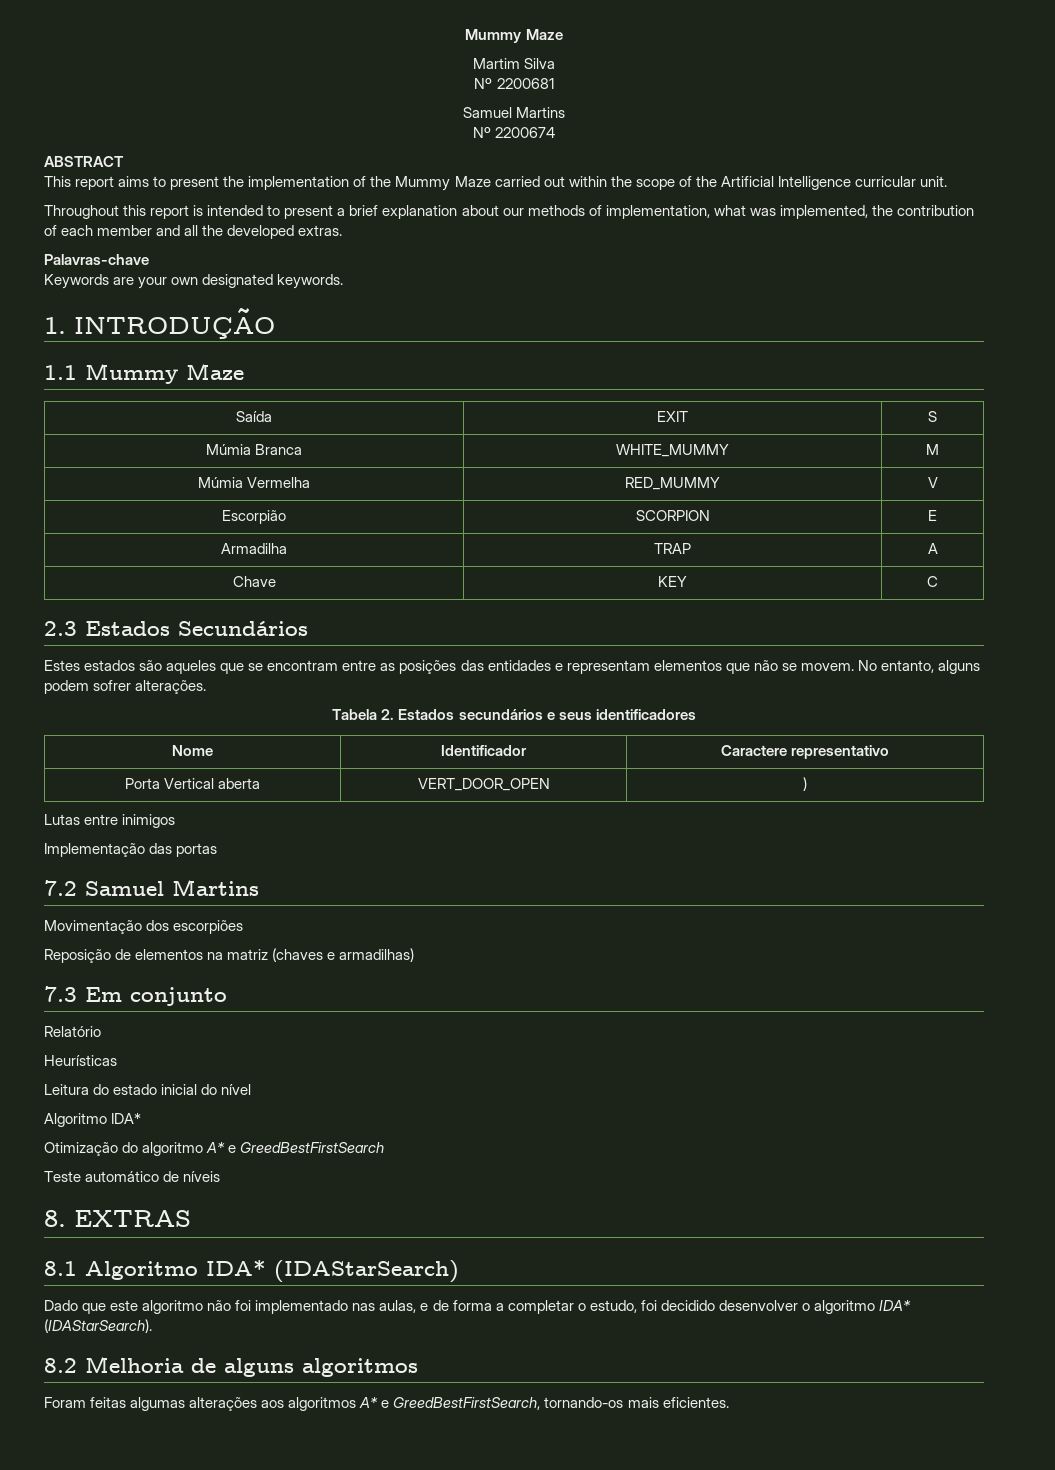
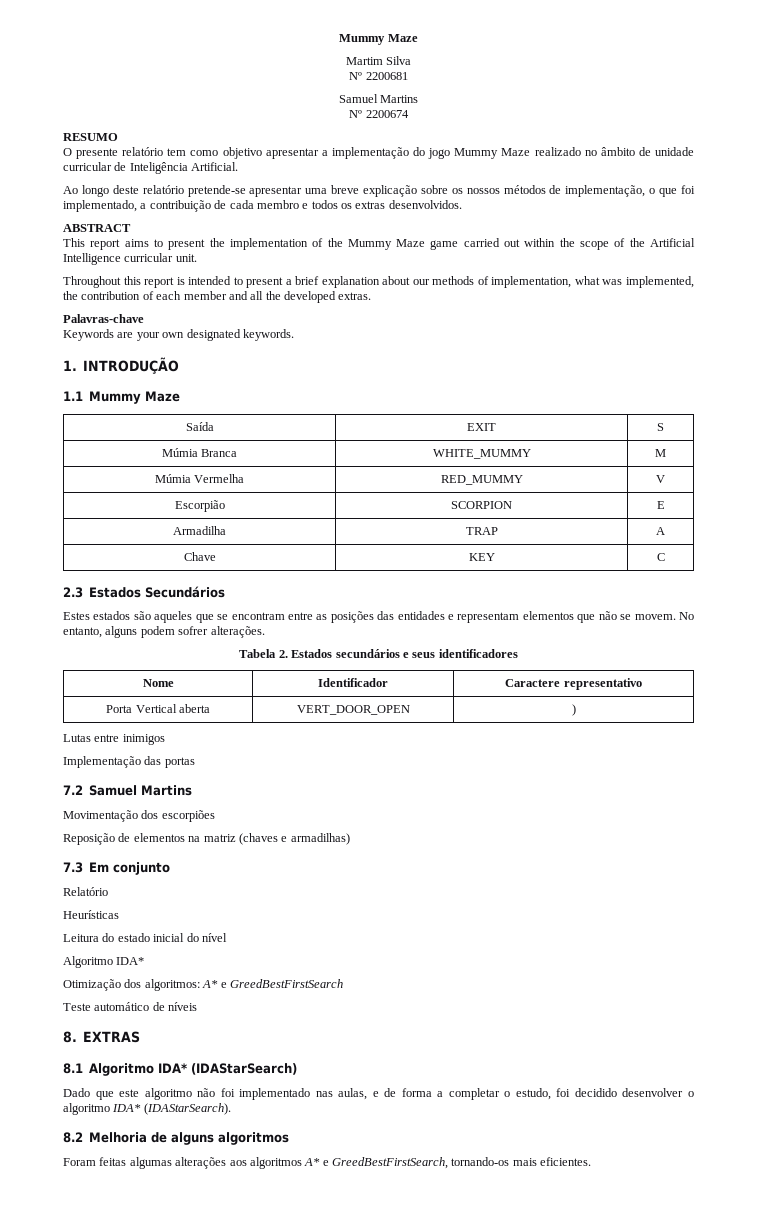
(556, 132) none -> [63,133,118,141] [63,147,694,159] [63,162,239,174] [63,185,695,197] [63,200,462,212] // RESUMO // O presente relatório tem como objetivo apresentar a implementação do jogo Mummy Maze realizado no âmbito de unidade curricular de Inteligência Artificial. // Ao longo deste relatório pretende-se apresentar uma breve explicação sobre os nossos métodos de implementação, o que foi implementado, a contribuição de cada membro e todos os extras desenvolvidos.
(491, 181) none -> [430,240,459,250] game
[122,1142,204,1156] do algoritmo -> [124,979,200,991] dos algoritmos:

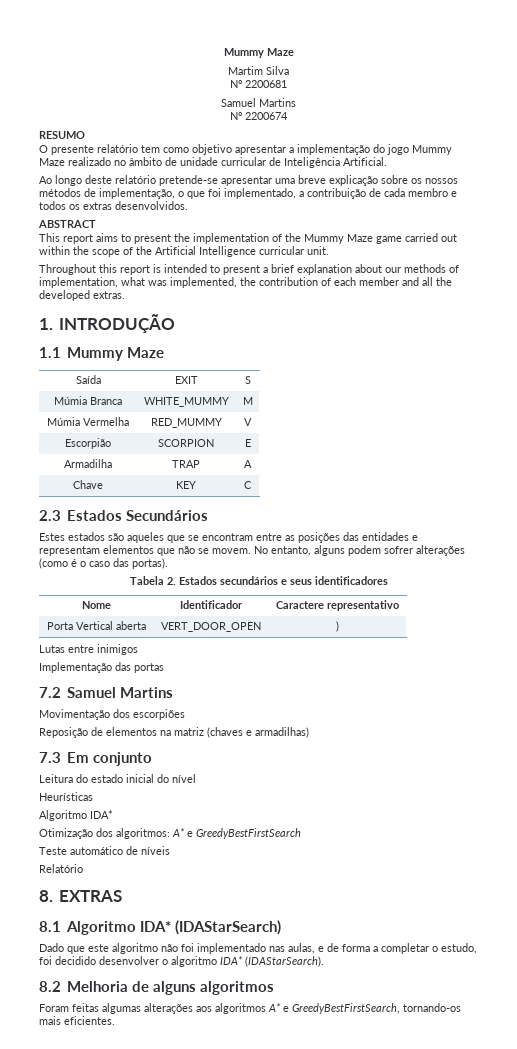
[63,314,144,323] [63,329,294,341] // Palavras-chave // Keywords are your own designated keywords. -> (125, 295) none
[210,626,265,638] alterações. -> [416,545,465,556] [39,558,168,569] alterações (como é o caso das portas).
[63,887,108,896] [63,910,119,919] // Relatório // Heurísticas -> (152, 759) none
(227, 937) none -> [39,792,93,801] // Heurísticas
[229,979,343,988] GreedBestFirstSearch -> [196,828,301,839] GreedyBestFirstSearch
(198, 1006) none -> [39,864,83,873] // Relatório
[332,1157,448,1169] GreedBestFirstSearch, -> [292,1003,400,1014] GreedyBestFirstSearch,

